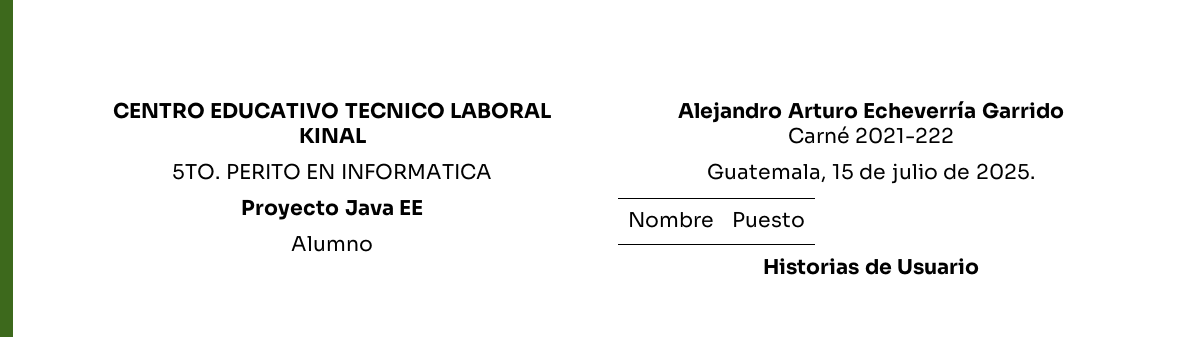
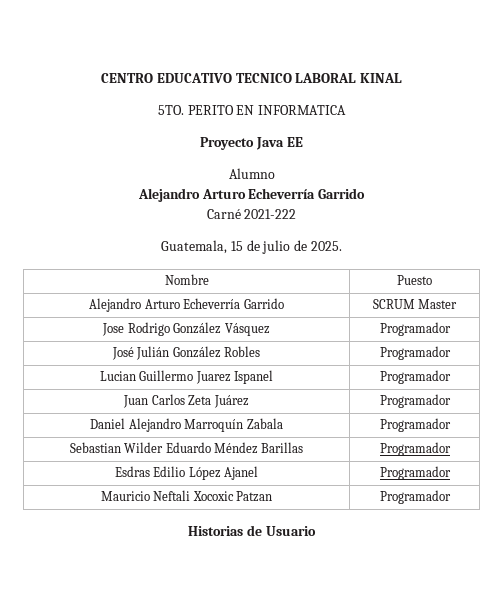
(805, 219) none -> [89,298,284,312] [372,299,458,309] [102,322,270,336] [379,322,451,336] [111,346,261,360] [379,346,451,360] [99,370,274,384] [379,370,451,384] [123,394,249,408] [379,394,451,408] [90,418,283,432] [379,418,451,432] [69,442,304,454] [379,442,451,456] [114,466,259,480] [379,466,451,480] [100,490,273,502] [379,490,451,504] // Alejandro Arturo Echeverría Garrido | SCRUM Master // Jose Rodrigo González Vásquez | Programador // José Julián González Robles | Programador // Lucian Guillermo Juarez Ispanel | Programador // Juan Carlos Zeta Juárez | Programador // Daniel Alejandro Marroquín Zabala | Programador // Sebastian Wilder Eduardo Méndez Barillas | Programador // Esdras Edilio López Ajanel | Programador // Mauricio Neftali Xocoxic Patzan | Programador

